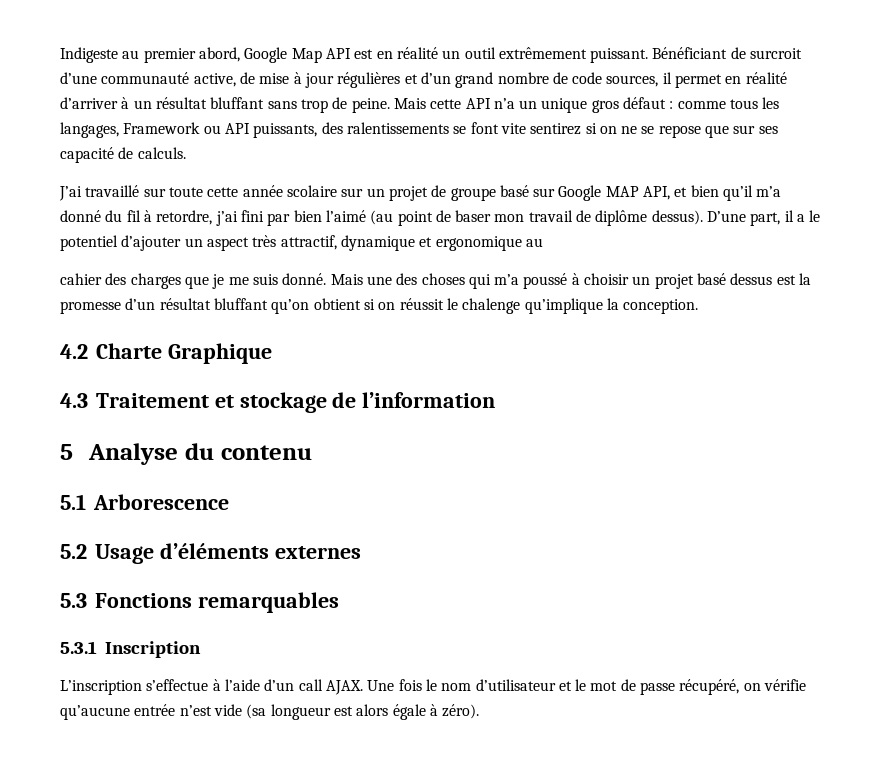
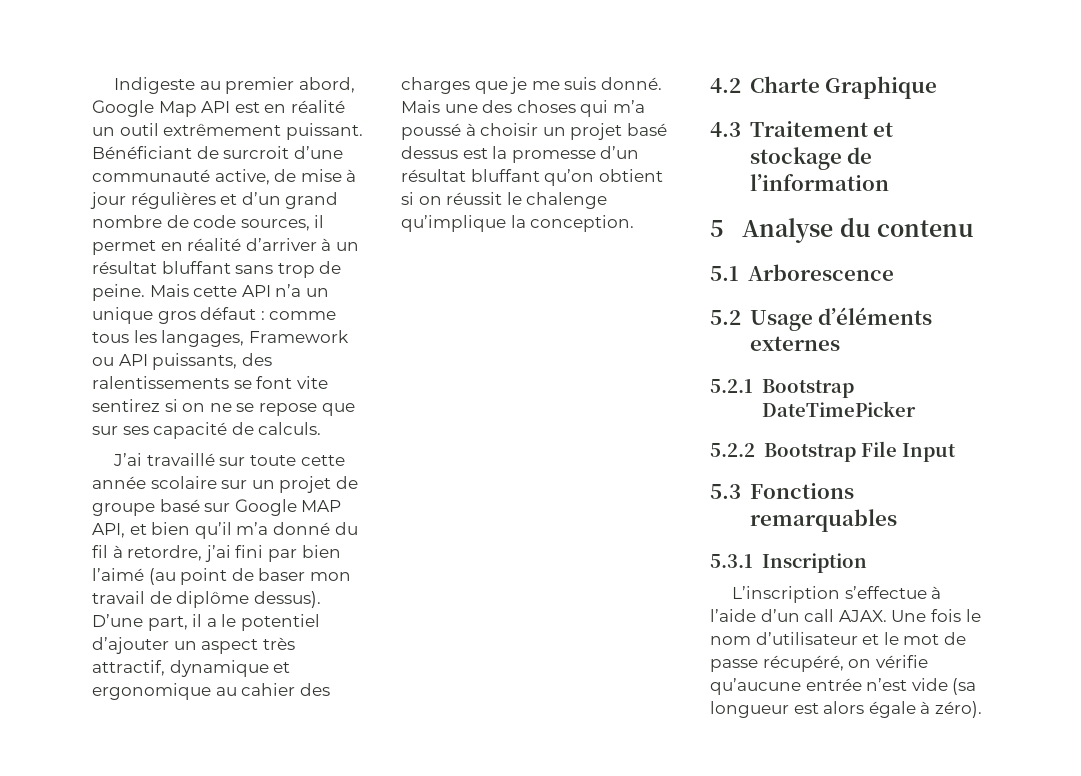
(543, 242) // -> (237, 691) none
(361, 552) none -> [710,379,854,398] [761,401,916,417] [710,441,956,462] // 5.2.1 Bootstrap DateTimePicker // 5.2.2 Bootstrap File Input

